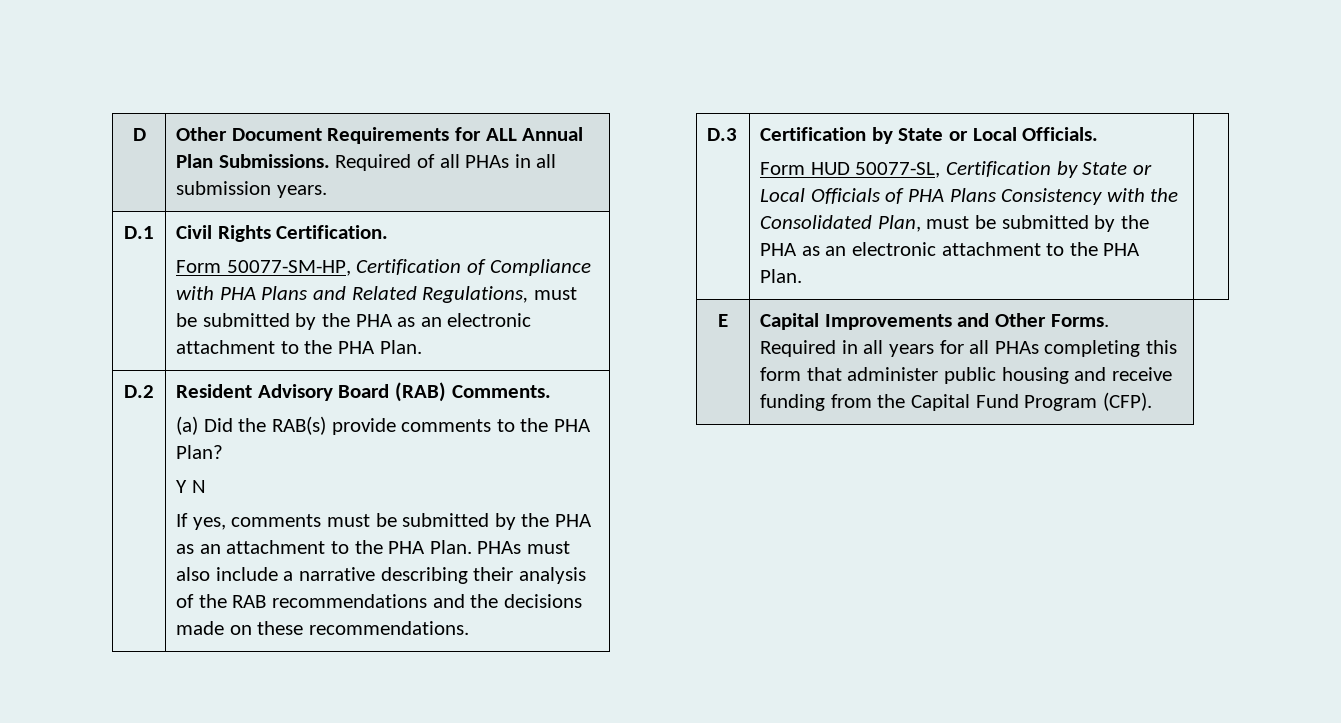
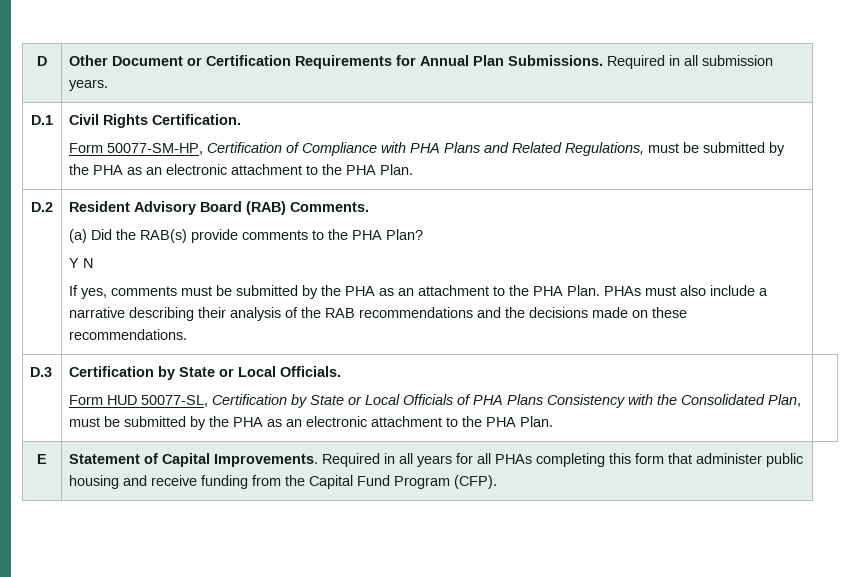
(322, 134) none -> [187,55,292,66] or Certification
[485,128,517,141] ALL -> (417, 60) none
[416,154,510,168] of all PHAs -> (666, 62) none
[760,313,1109,330] Capital Improvements and Other Forms. -> [69,453,319,467] Statement of Capital Improvements.

